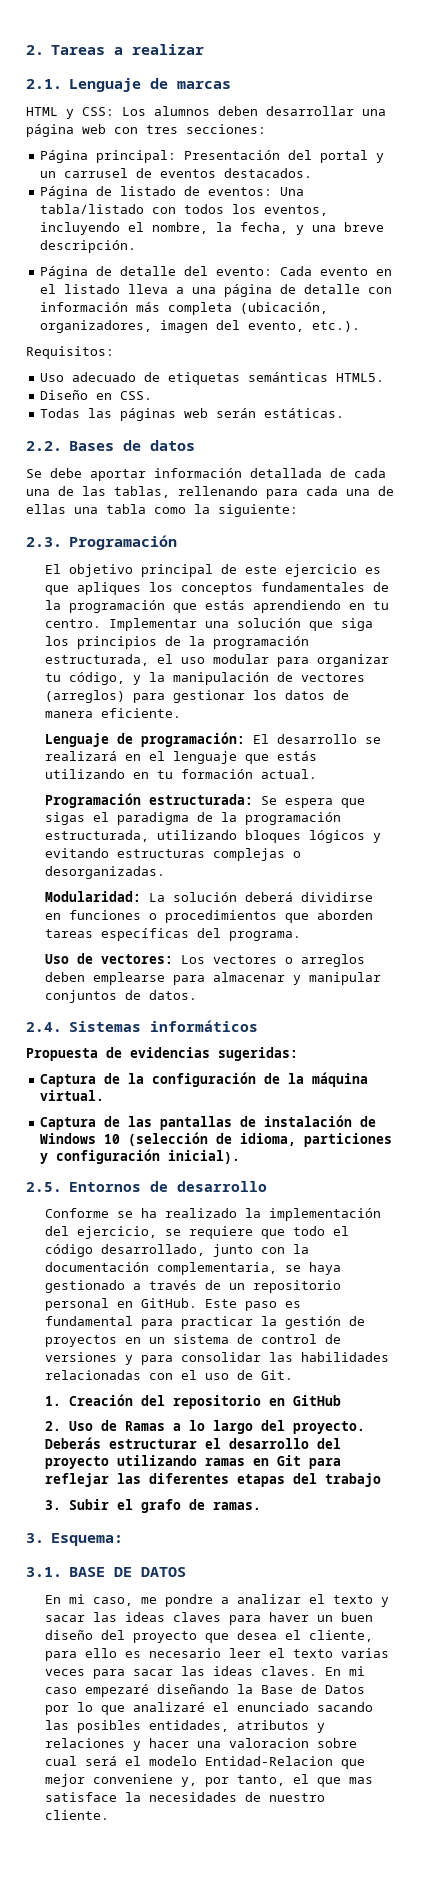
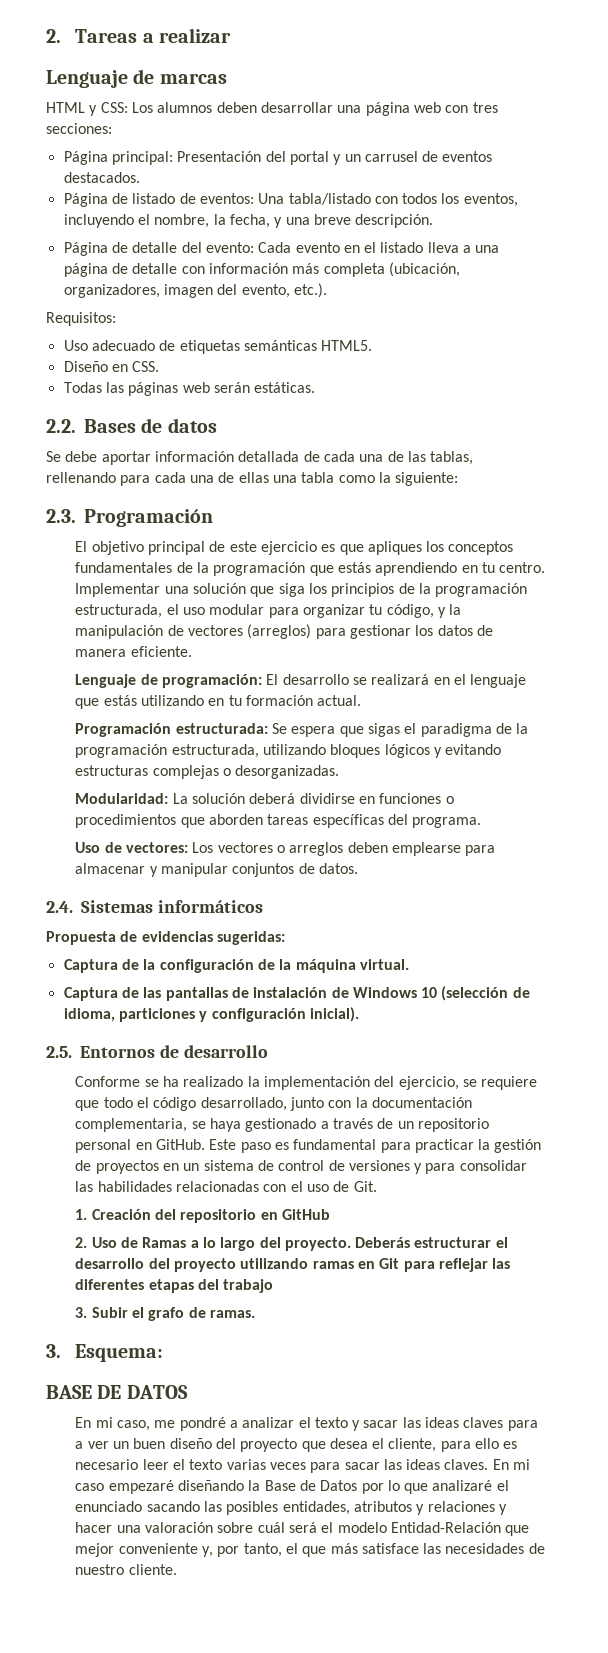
[26,79,62,89] 2.1. -> (231, 35) none
[26,1567,62,1577] 3.1. -> (164, 1353) none
[164,1594,213,1607] pondre -> [179,1417,226,1431] pondré
[268,1612,309,1622] haver -> [75,1441,109,1449] a ver
[228,1738,357,1748] [44,1756,77,1766] valoracion sobre cual -> [144,1522,285,1533] valoración sobre cuál
[204,1756,333,1766] Entidad-Relacion -> [390,1522,501,1533] Entidad-Relación
[92,1774,173,1784] conveniene -> [118,1543,198,1554] conveniente
[348,1777,373,1784] [44,1792,141,1802] mas satisface la -> [330,1543,442,1554] más satisface las

